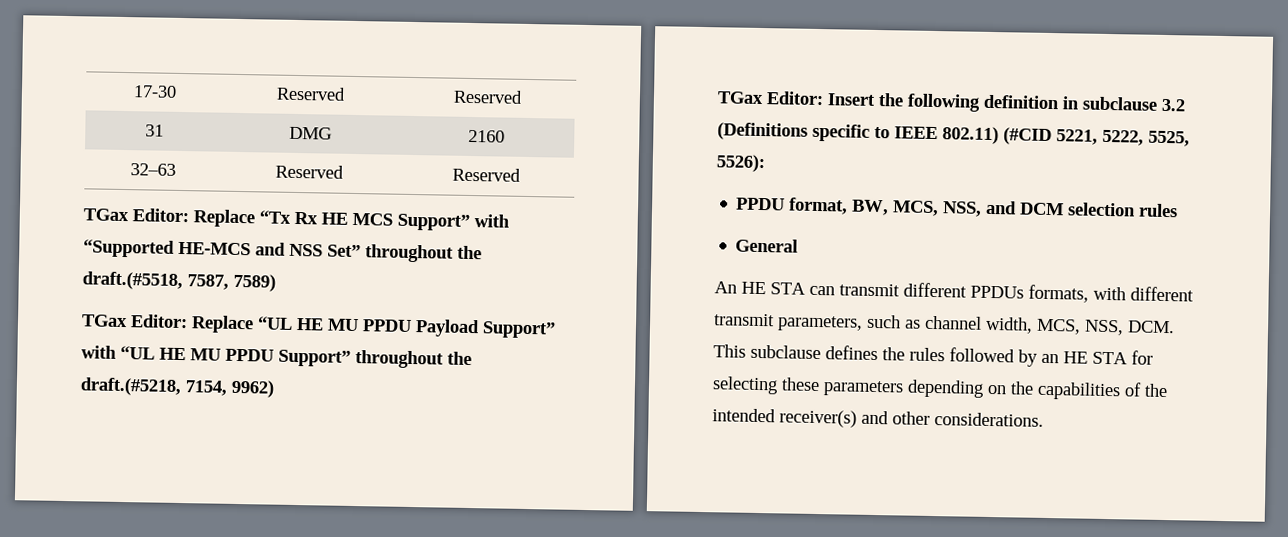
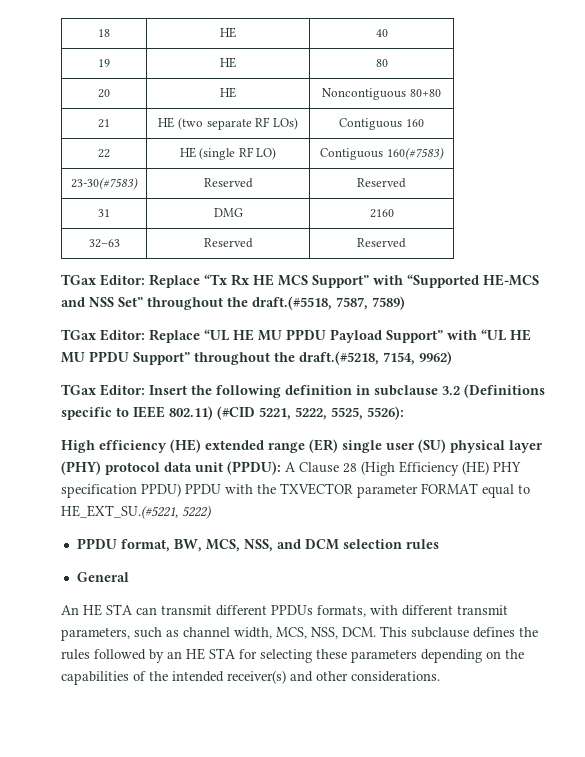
[132,85,177,98] 17-30 -> [98,29,110,37] [220,27,236,38] [375,29,388,37] [98,59,110,67] [220,57,236,68] [375,59,388,67] [98,89,110,98] [220,87,236,98] [322,88,441,100] [98,119,110,128] [158,117,298,130] [339,118,424,130] [98,149,110,158] [179,147,277,160] [320,147,444,160] [71,177,138,190] 18 | HE | 40 // 19 | HE | 80 // 20 | HE | Noncontiguous 80+80 // 21 | HE (two separate RF LOs) | Contiguous 160 // 22 | HE (single RF LO) | Contiguous 160(#7583) // 23-30(#7583)
(765, 163) none -> [61,439,543,453] [61,461,521,476] [61,483,530,498] [61,505,211,519] // High efficiency (HE) extended range (ER) single user (SU) physical layer (PHY) protocol data unit (PPDU): A Clause 28 (High Efficiency (HE) PHY specification PPDU) PPDU with the TXVECTOR parameter FORMAT equal to HE_EXT_SU.(#5221, 5222)

